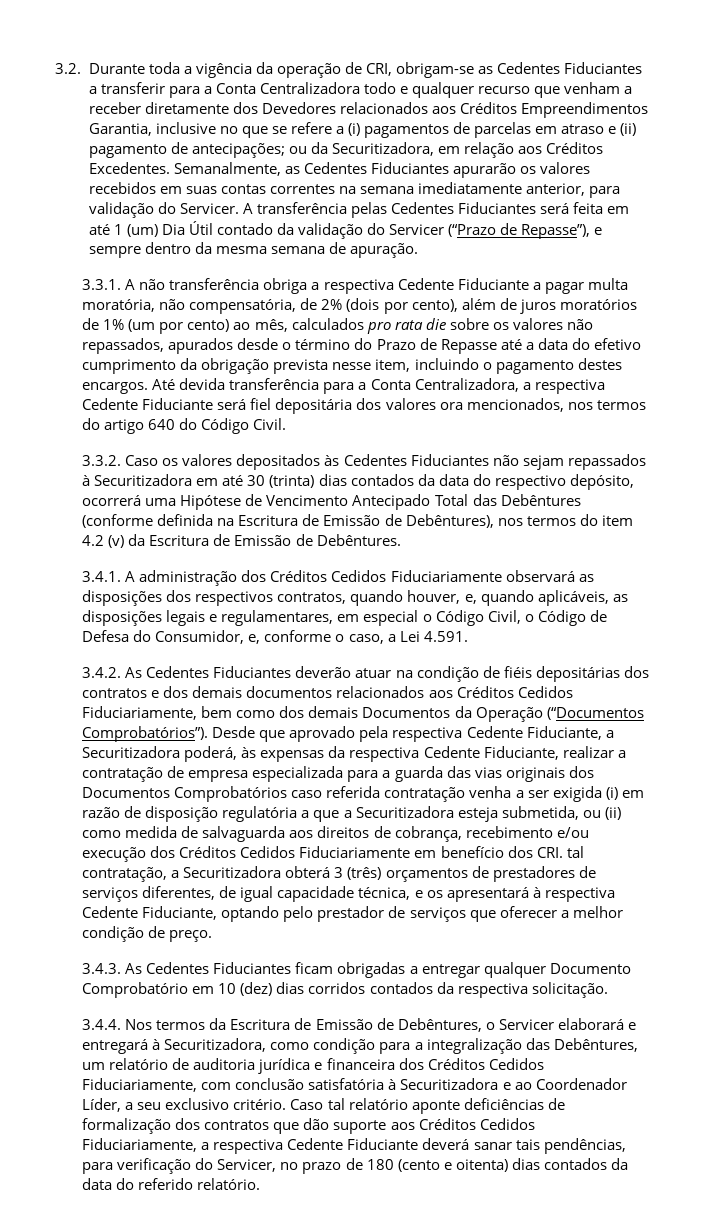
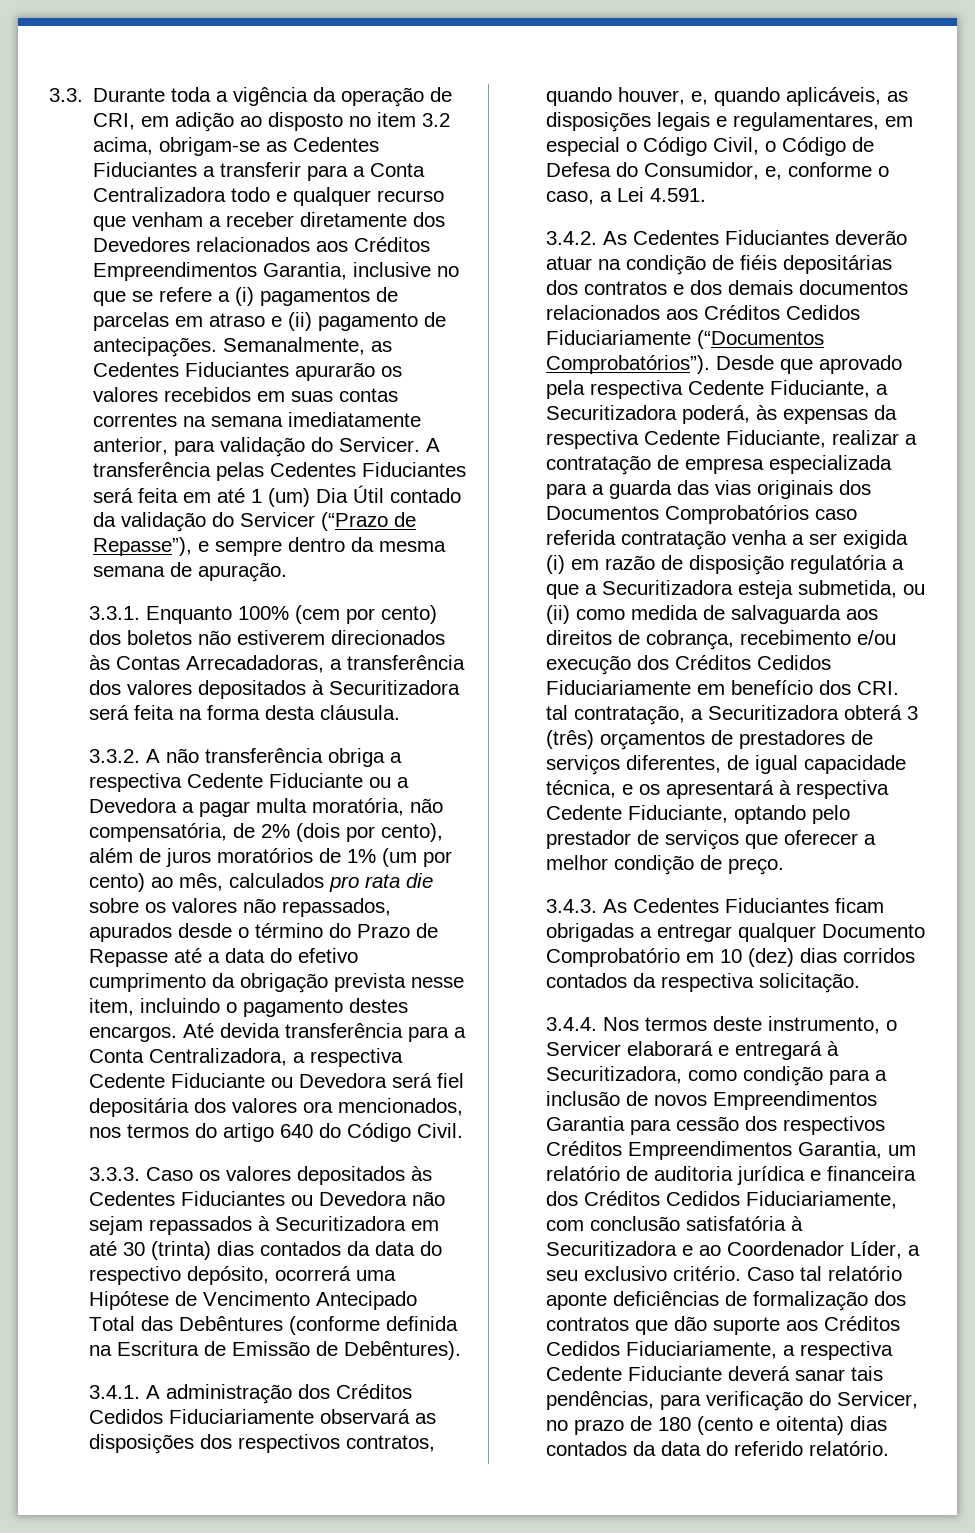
[55,63,81,74] 3.2. -> [49,88,83,102] 3.3.
(392, 69) none -> [141,112,451,132] [93,137,154,155] em adição ao disposto no item 3.2 acima,
[191,142,603,158] [88,162,170,174] antecipações; ou da Securitizadora, em relação aos Créditos Excedentes. -> [93,337,218,357] antecipações.
(122, 284) none -> [146,605,438,624] [89,630,446,645] [89,655,466,673] [89,680,461,699] [89,705,401,720] [89,749,141,763] Enquanto 100% (cem por cento) dos boletos não estiverem direcionados às Contas Arrecadadoras, a transferência dos valores depositados à Securitizadora será feita na forma desta cláusula. // 3.3.2.
(529, 284) none -> [369,777,410,788] [89,798,178,813] ou a Devedora
(214, 404) none -> [271,1073,388,1088] ou Devedora
[82,455,122,466] 3.3.2. -> [89,1167,141,1181] 3.3.3.
(489, 460) none -> [291,1191,408,1206] ou Devedora
[405,514,633,528] [82,534,401,548] Debêntures), nos termos do item 4.2 (v) da Escritura de Emissão de Debêntures. -> [344,1341,462,1360] Debêntures).
[82,706,543,722] Fiduciariamente, bem como dos demais Documentos da Operação -> [546,330,692,345] Fiduciariamente
[209,1018,482,1032] da Escritura de Emissão de Debêntures, -> [713,1016,881,1034] deste instrumento,
[426,1038,638,1054] integralização das Debêntures, -> [546,1091,878,1110] [546,1116,886,1135] [546,1141,883,1160] inclusão de novos Empreendimentos Garantia para cessão dos respectivos Créditos Empreendimentos Garantia,

